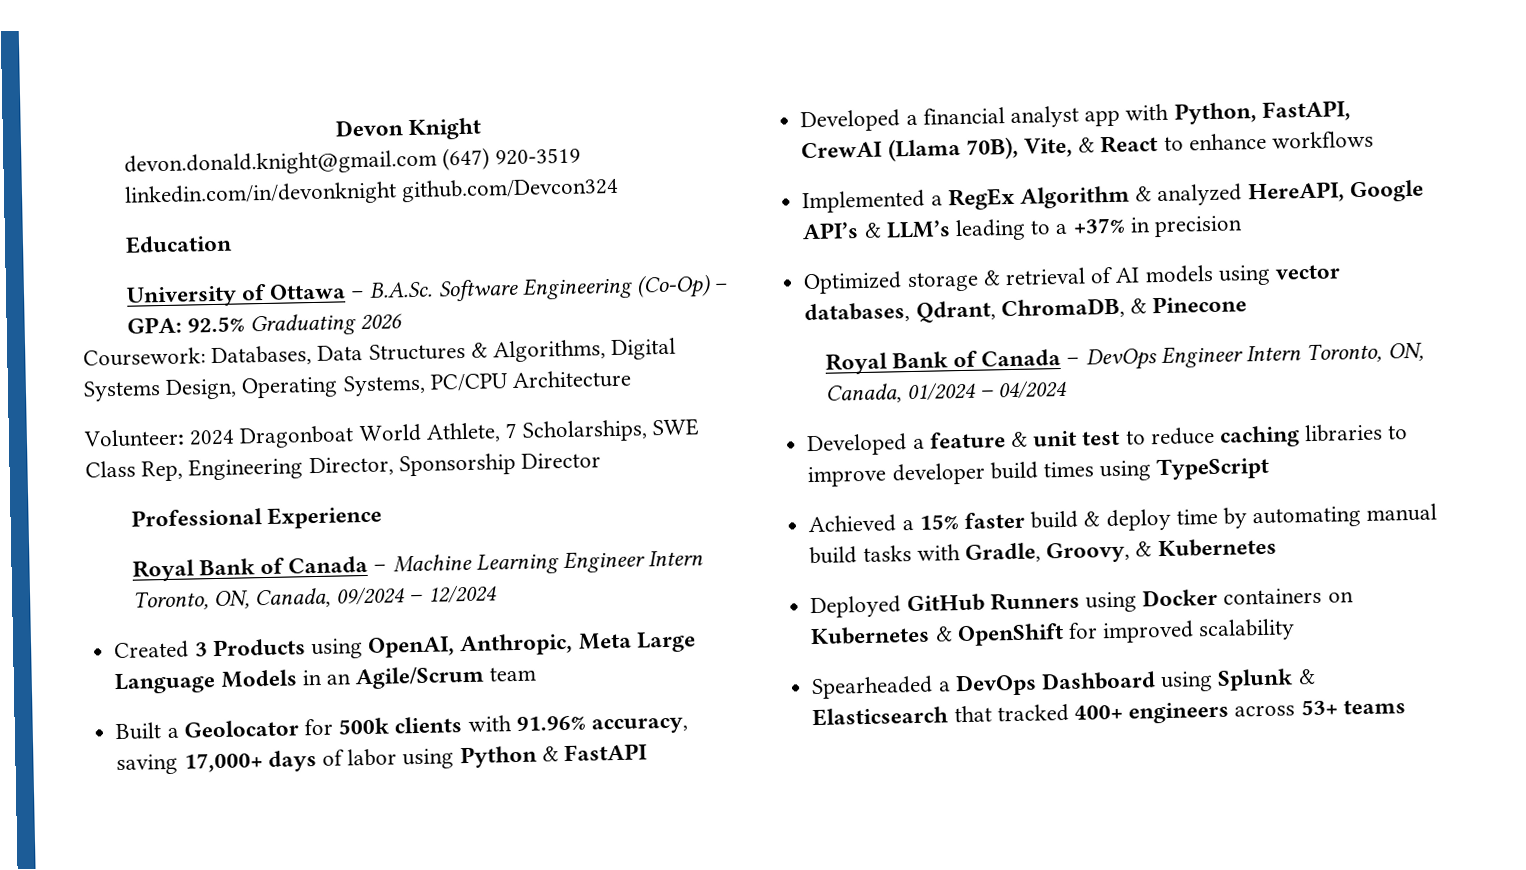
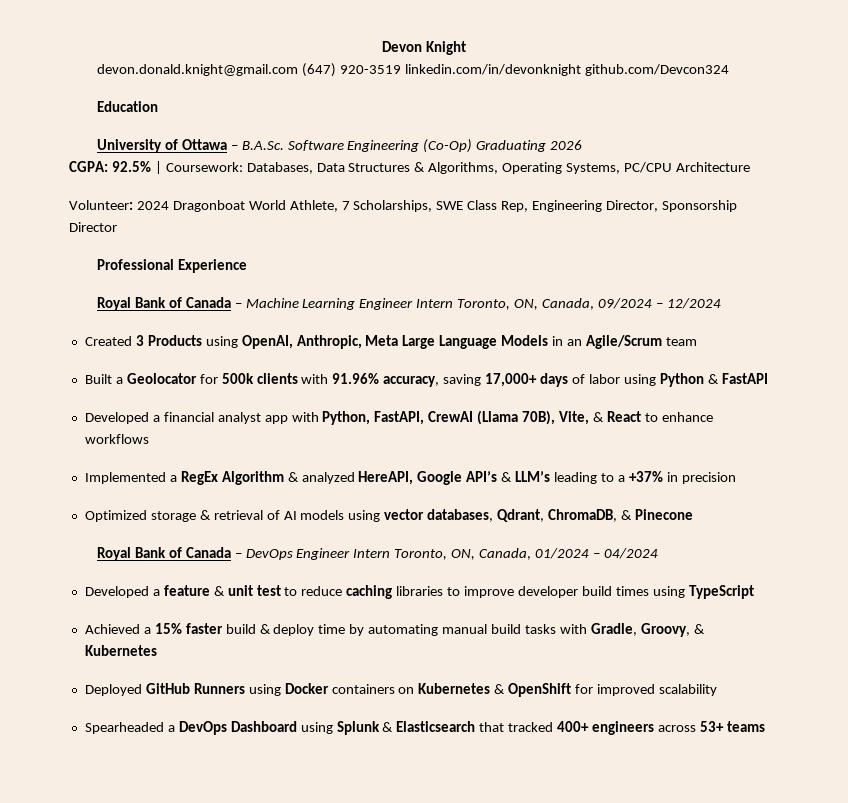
[714,283,730,291] [126,316,245,334] – GPA: 92.5% -> (473, 146) none
(403, 322) none -> [69,161,162,174] CGPA: 92.5% |
[611,337,677,361] [83,378,238,402] Digital Systems Design, -> (499, 168) none

